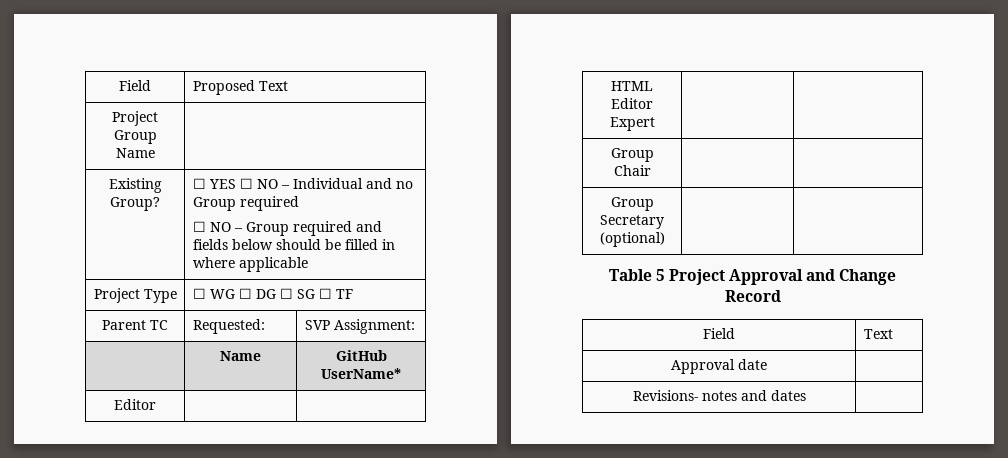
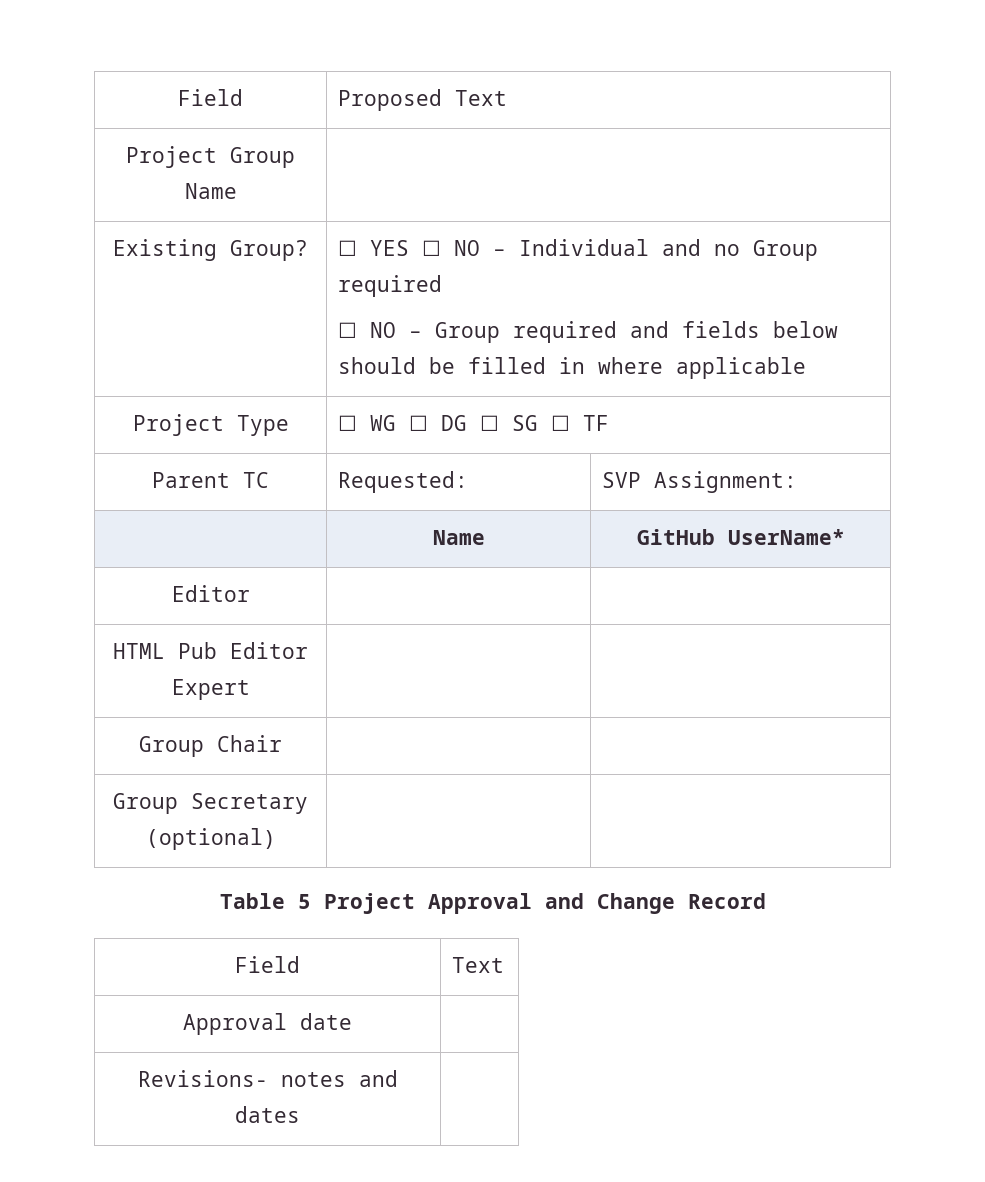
(653, 86) none -> [178,642,217,659] Pub

